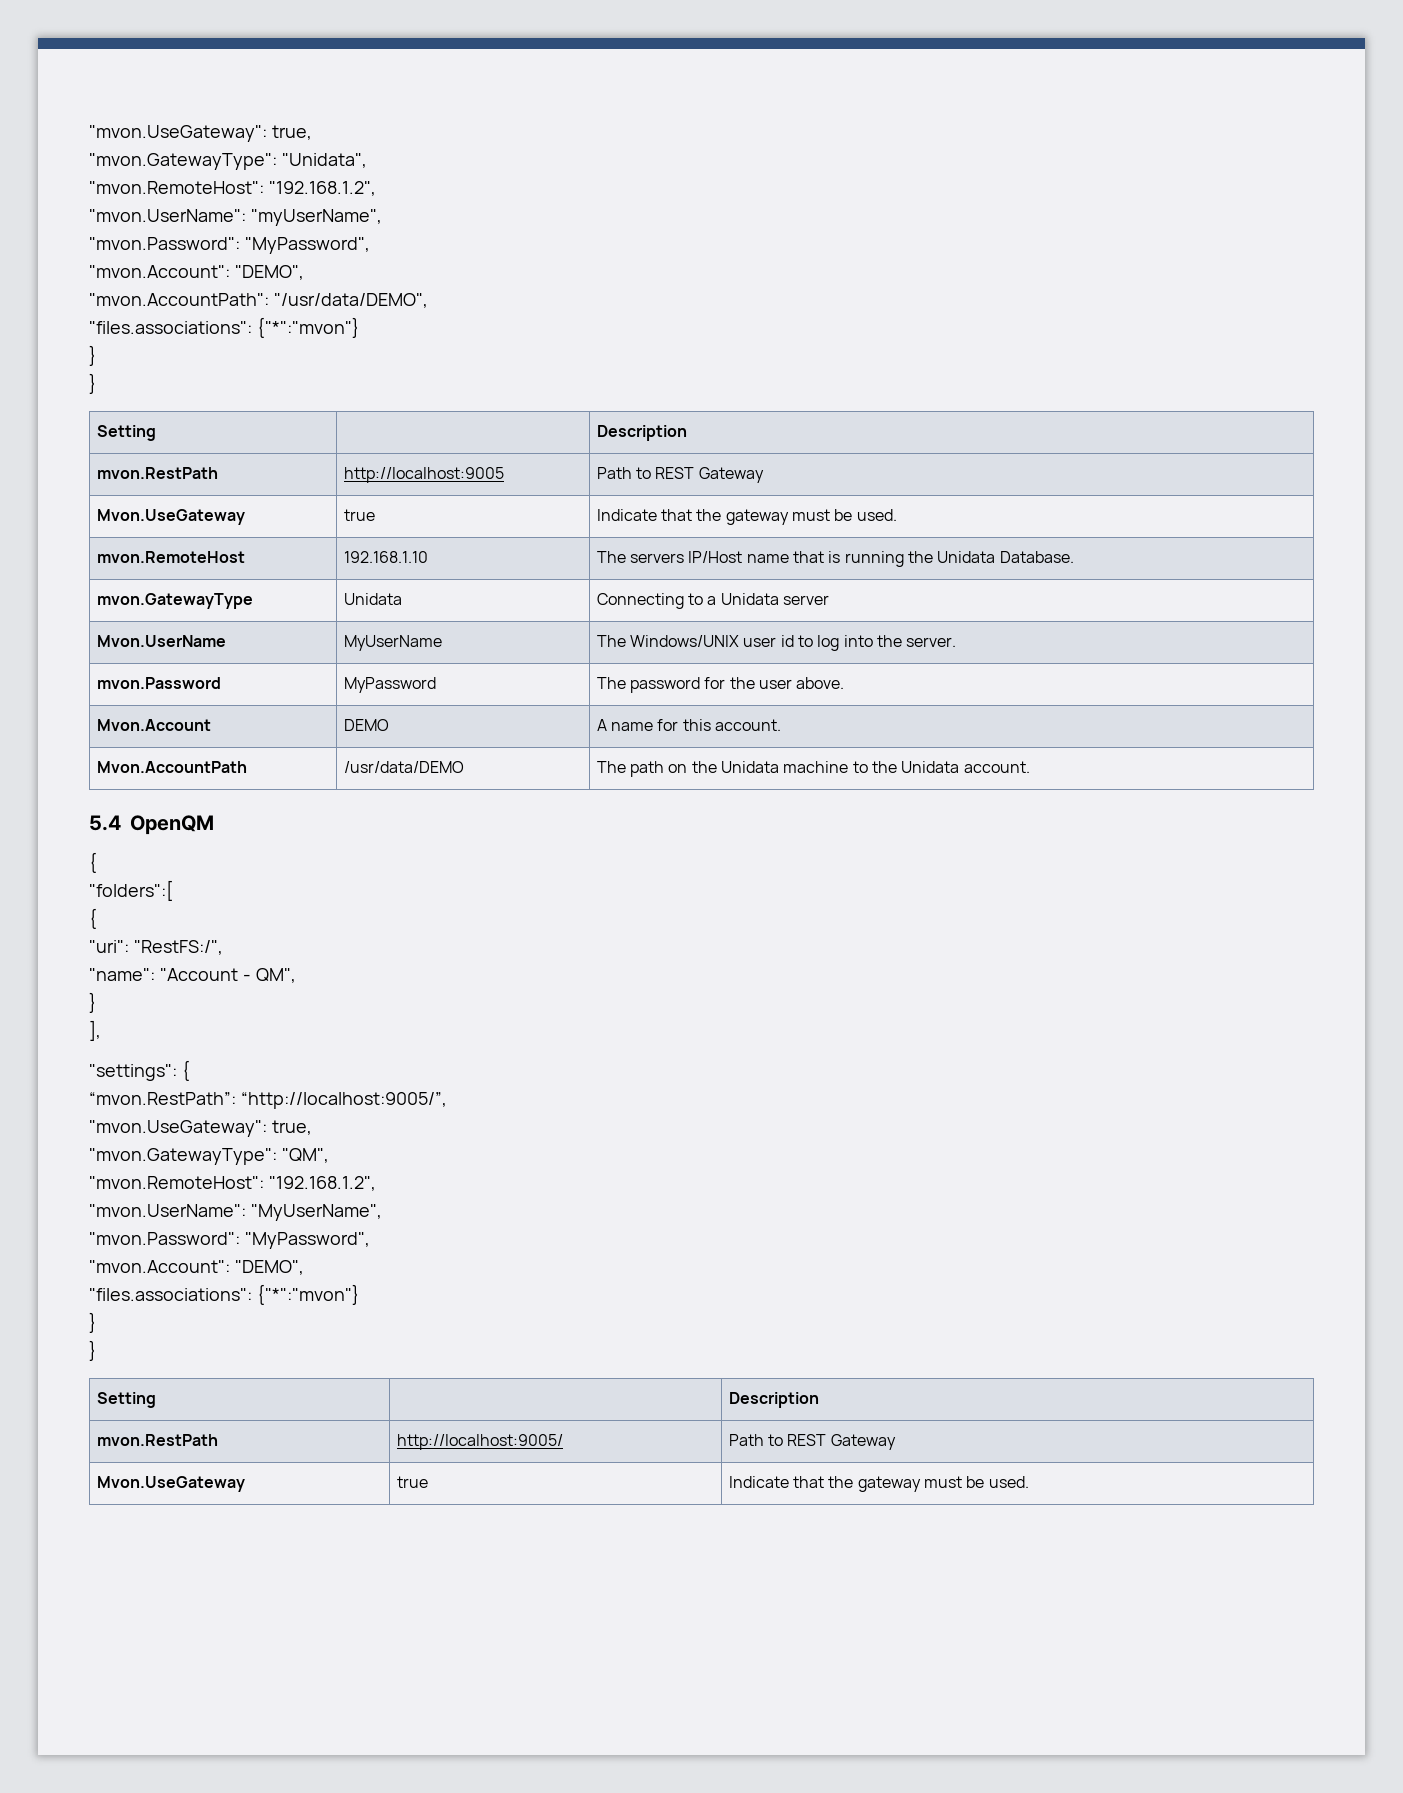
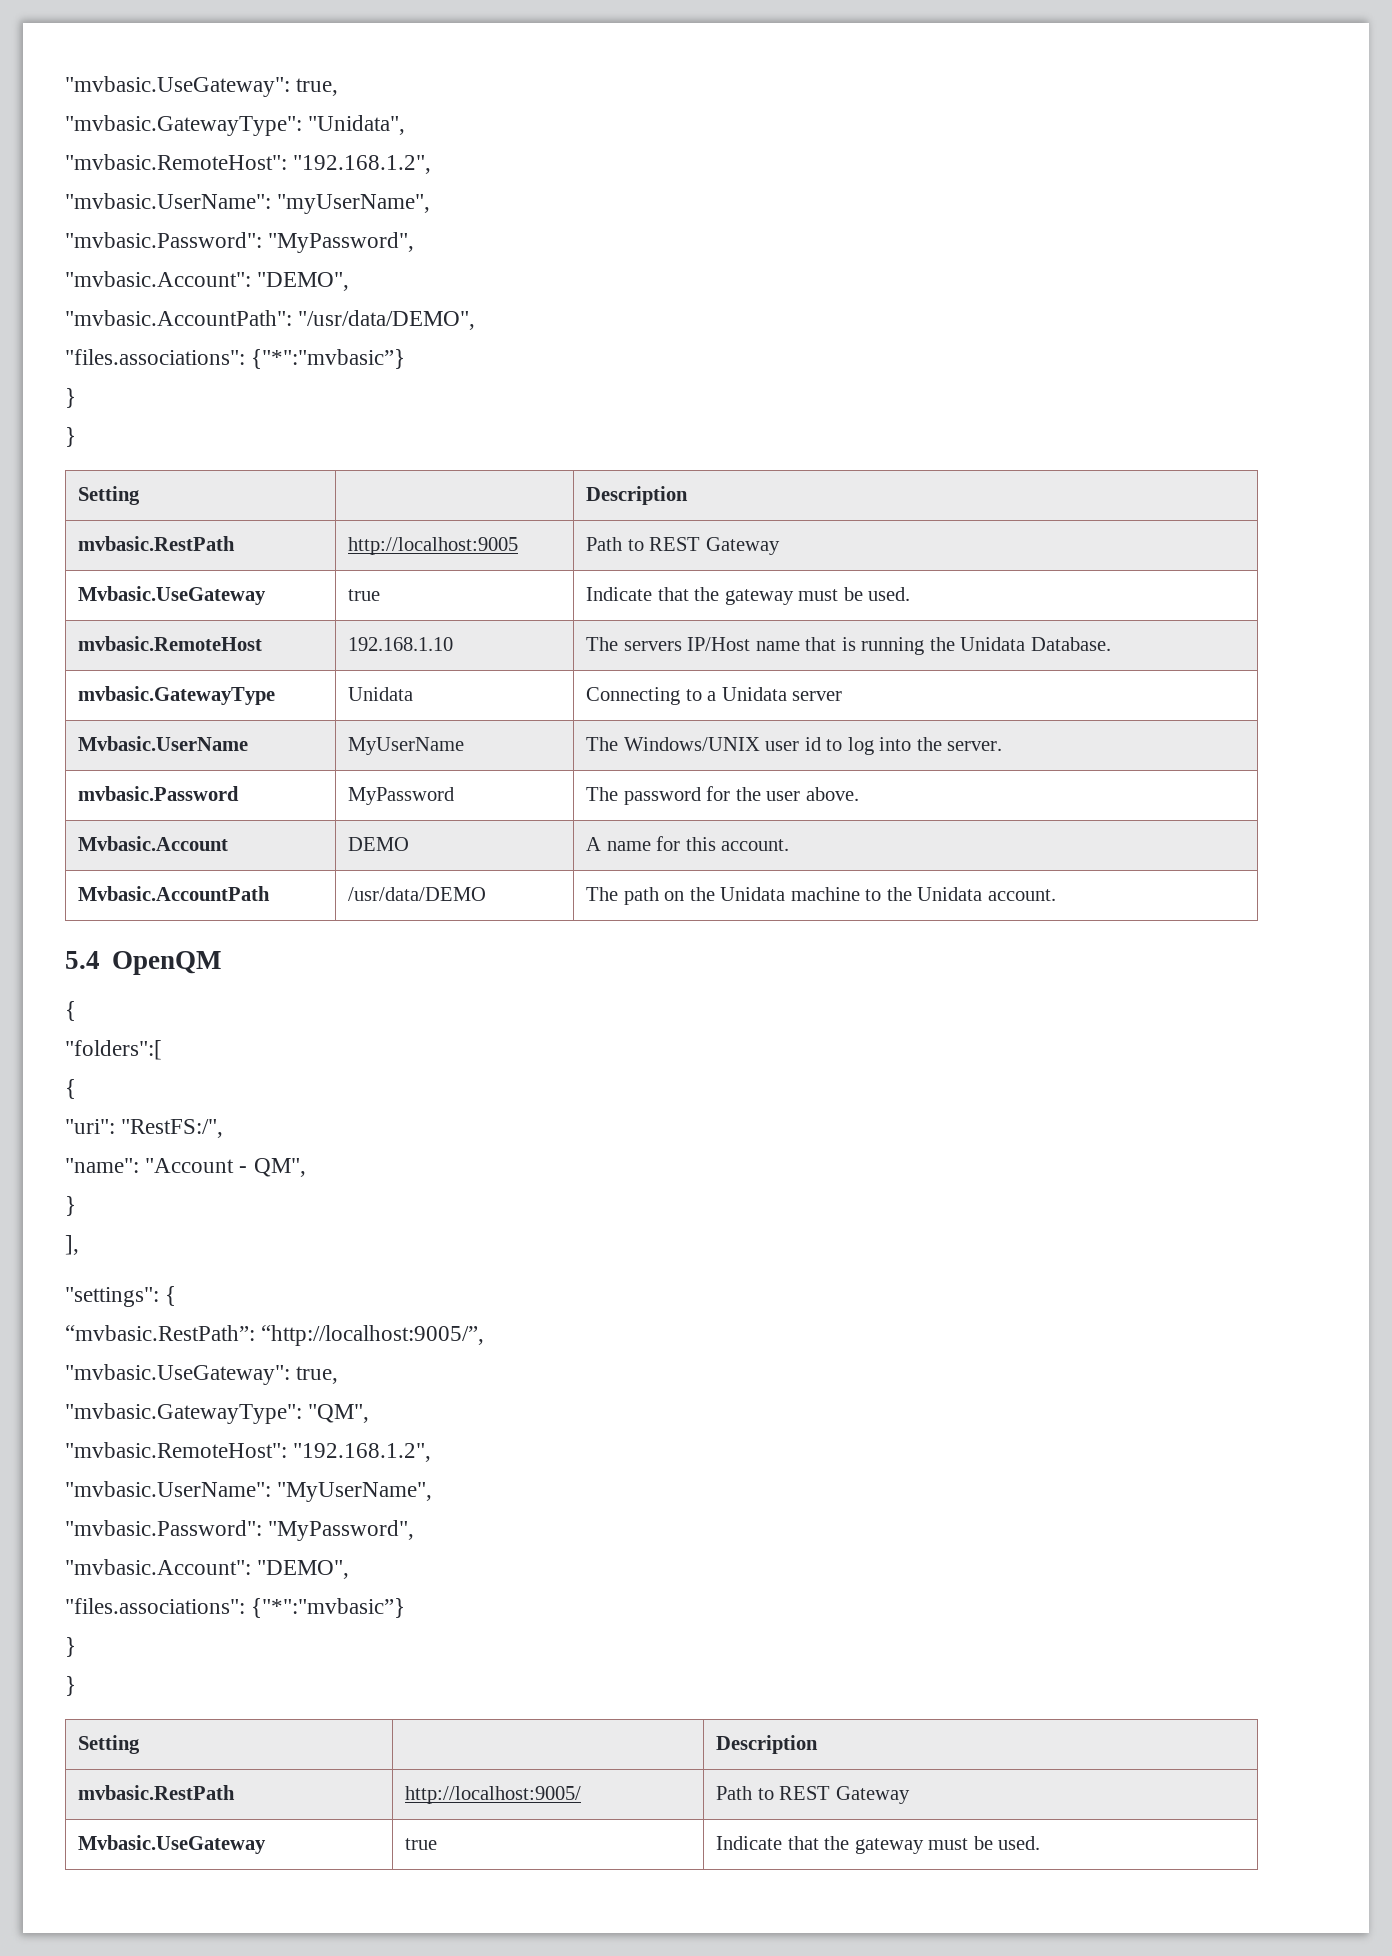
[89,125,312,142] [89,153,277,170] "mvon.UseGateway": true, // "mvon.GatewayType": -> [65,76,339,97] [65,115,302,136] "mvbasic.UseGateway": true, // "mvbasic.GatewayType":
[89,181,376,196] [89,209,246,222] "mvon.RemoteHost": "192.168.1.2", // "mvon.UserName": -> [65,154,432,174] [65,193,271,209] "mvbasic.RemoteHost": "192.168.1.2", // "mvbasic.UserName":
[89,237,370,254] [89,265,304,280] [89,293,269,306] "mvon.Password": "MyPassword", // "mvon.Account": "DEMO", // "mvon.AccountPath": -> [65,232,415,253] [65,271,350,291] [65,310,292,326] "mvbasic.Password": "MyPassword", // "mvbasic.Account": "DEMO", // "mvbasic.AccountPath":
[256,317,360,338] [89,345,97,366] [89,373,97,394] [96,425,156,441] [596,425,687,441] [96,467,218,479] {"*":"mvon"} // } // } // Setting | | Description // mvon.RestPath -> [251,349,406,369] [65,388,76,408] [65,427,76,447] [78,486,141,505] [586,486,689,505] [78,536,236,551] {"*":"mvbasic”} // } // } // Setting | | Description // mvbasic.RestPath
[96,509,245,525] Mvon.UseGateway -> [78,586,267,605] Mvbasic.UseGateway
[96,551,245,563] mvon.RemoteHost -> [78,636,263,651] mvbasic.RemoteHost
[96,593,253,609] mvon.GatewayType -> [78,686,276,705] mvbasic.GatewayType
[96,635,226,647] Mvon.UserName -> [78,736,249,751] Mvbasic.UserName
[96,677,221,689] mvon.Password -> [78,786,240,801] mvbasic.Password
[96,719,211,731] Mvon.Account -> [78,836,229,851] Mvbasic.Account
[96,761,247,773] Mvon.AccountPath -> [78,886,271,901] Mvbasic.AccountPath
[89,1092,236,1105] “mvon.RestPath”: -> [65,1325,255,1341] “mvbasic.RestPath”:
[89,1120,312,1137] [89,1148,277,1165] "mvon.UseGateway": true, // "mvon.GatewayType": -> [65,1364,339,1385] [65,1403,302,1424] "mvbasic.UseGateway": true, // "mvbasic.GatewayType":
[89,1176,376,1191] [89,1204,246,1217] "mvon.RemoteHost": "192.168.1.2", // "mvon.UserName": -> [65,1442,432,1462] [65,1481,271,1497] "mvbasic.RemoteHost": "192.168.1.2", // "mvbasic.UserName":
[89,1232,370,1249] [89,1260,230,1273] "mvon.Password": "MyPassword", // "mvon.Account": -> [65,1520,415,1541] [65,1559,251,1575] "mvbasic.Password": "MyPassword", // "mvbasic.Account":
[256,1284,360,1305] [89,1312,97,1333] [89,1340,97,1361] [96,1392,156,1408] [728,1392,819,1408] [96,1434,218,1446] {"*":"mvon"} // } // } // Setting | | Description // mvon.RestPath -> [251,1598,406,1618] [65,1637,76,1657] [65,1676,76,1696] [78,1735,141,1754] [716,1735,819,1754] [78,1785,236,1800] {"*":"mvbasic”} // } // } // Setting | | Description // mvbasic.RestPath
[96,1476,245,1492] Mvon.UseGateway -> [78,1835,267,1854] Mvbasic.UseGateway

